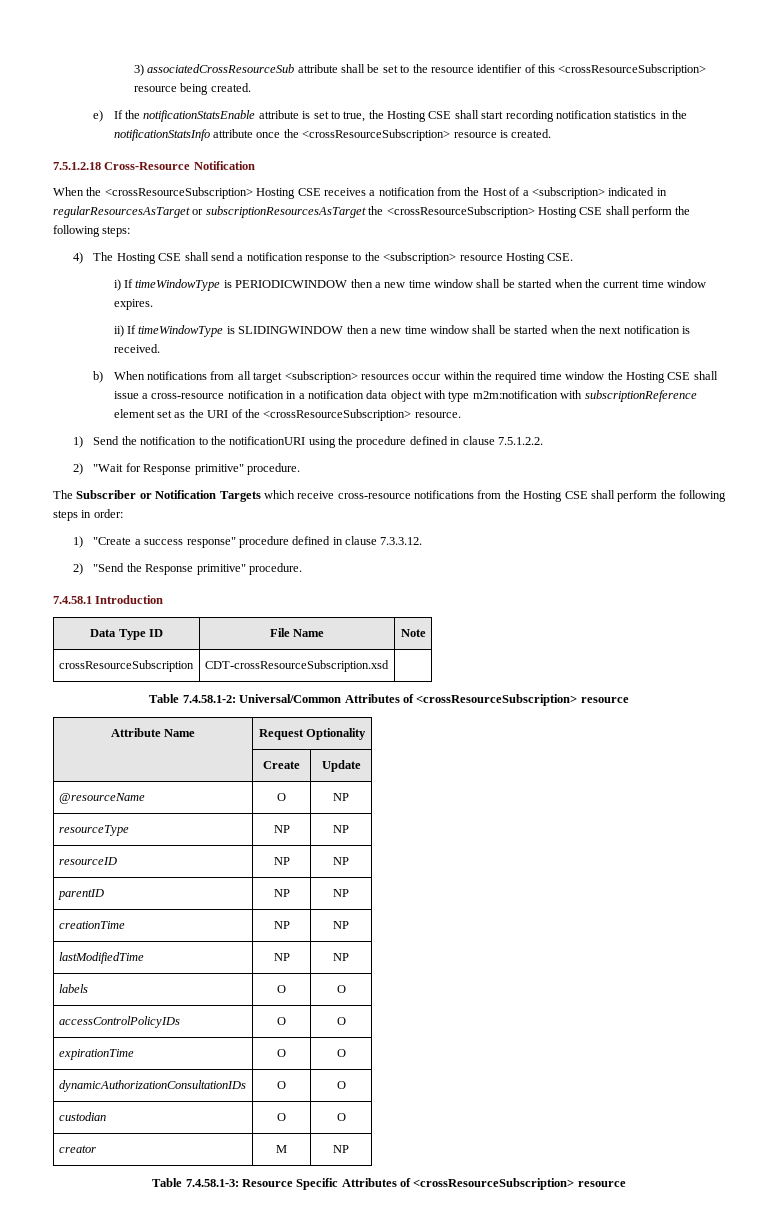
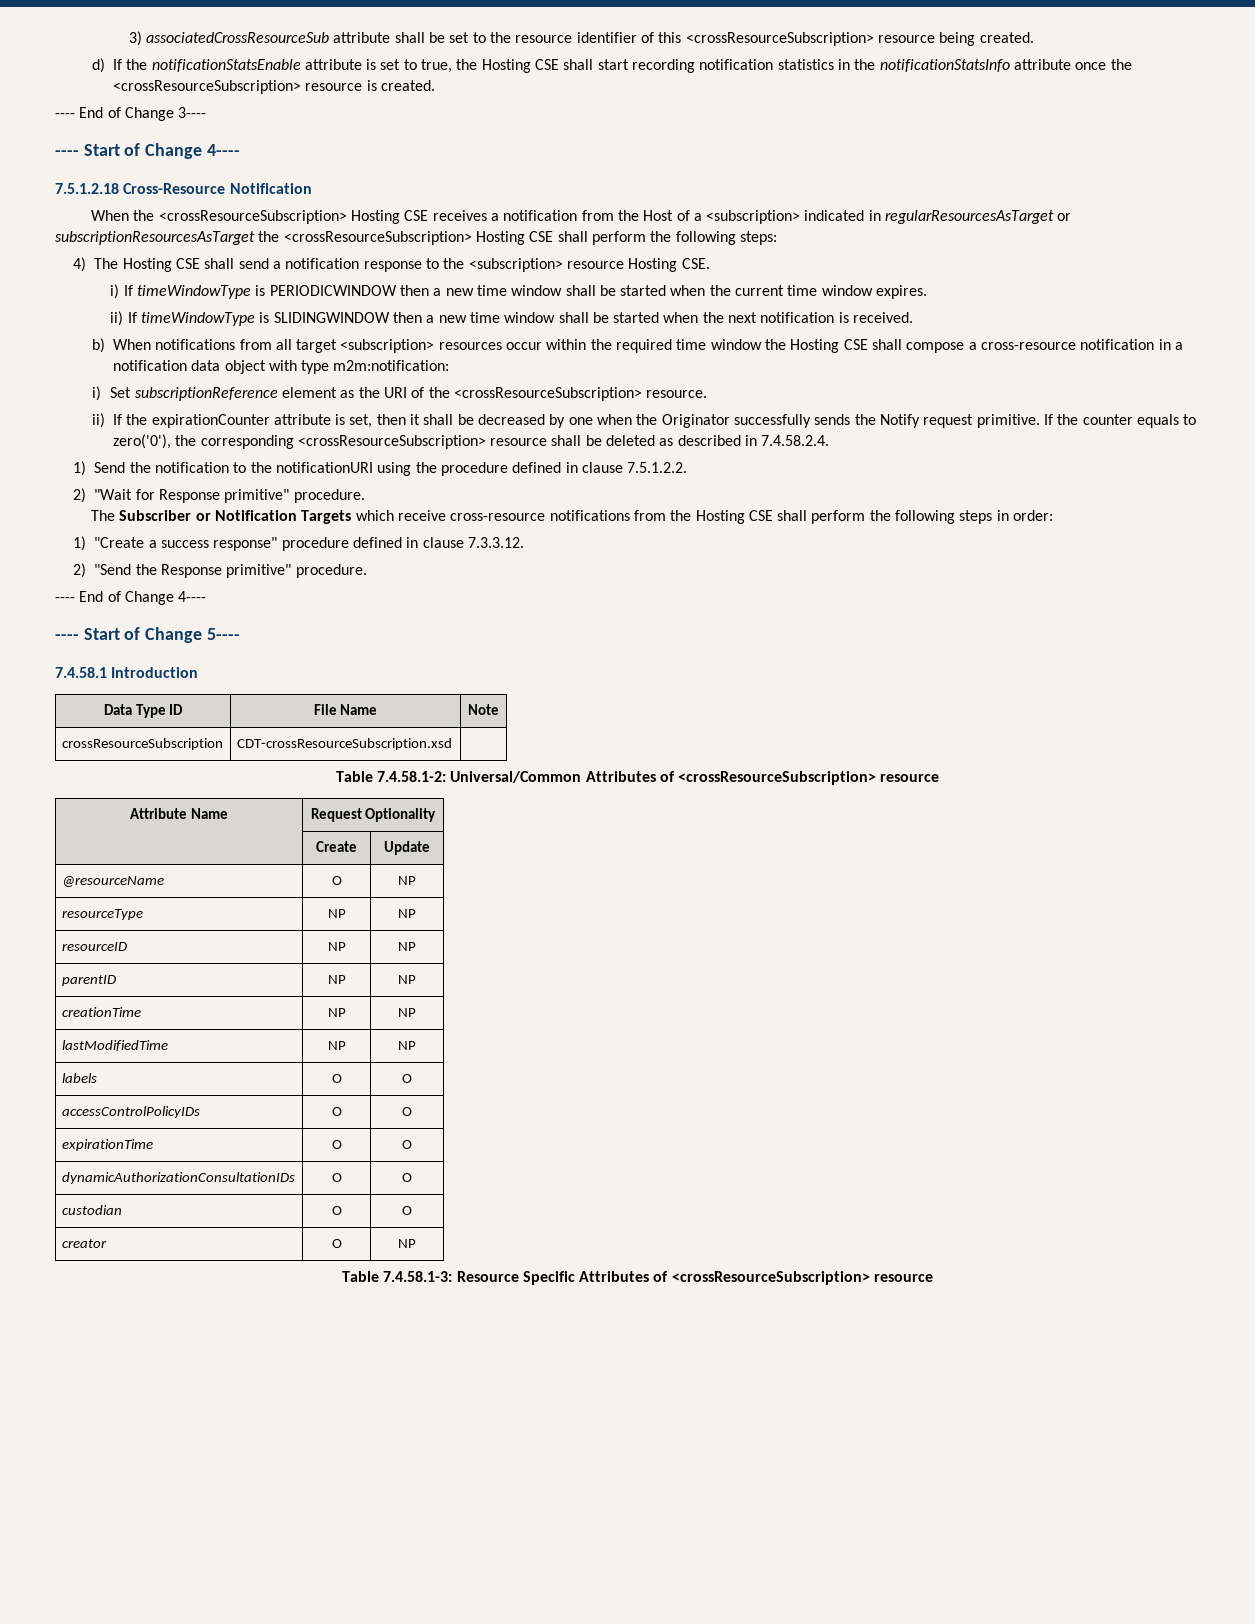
[93,110,104,122] e) -> [91,58,105,73] d)
(552, 133) none -> [55,107,207,121] [55,143,240,159] // ---- End of Change 3---- // ---- Start of Change 4----
[113,391,139,399] issue -> [906,342,965,353] compose
[472,390,583,399] m2m:notification with -> [333,360,450,371] [91,386,132,401] m2m:notification: // i) Set
[157,410,173,418] set -> (337, 392) none
(461, 415) none -> [91,413,1197,428] [112,434,830,449] // ii) If the expirationCounter attribute is set, then it shall be decreased by one when the Originator successfully sends the Notify request primitive. If the counter equals to zero('0'), the corresponding <crossResourceSubscription> resource shall be deleted as described in 7.4.58.2.4.
(302, 569) none -> [55,591,207,605] [55,627,240,643] // ---- End of Change 4---- // ---- Start of Change 5----
[276,1145,287,1153] M -> [331,1239,342,1248] O

